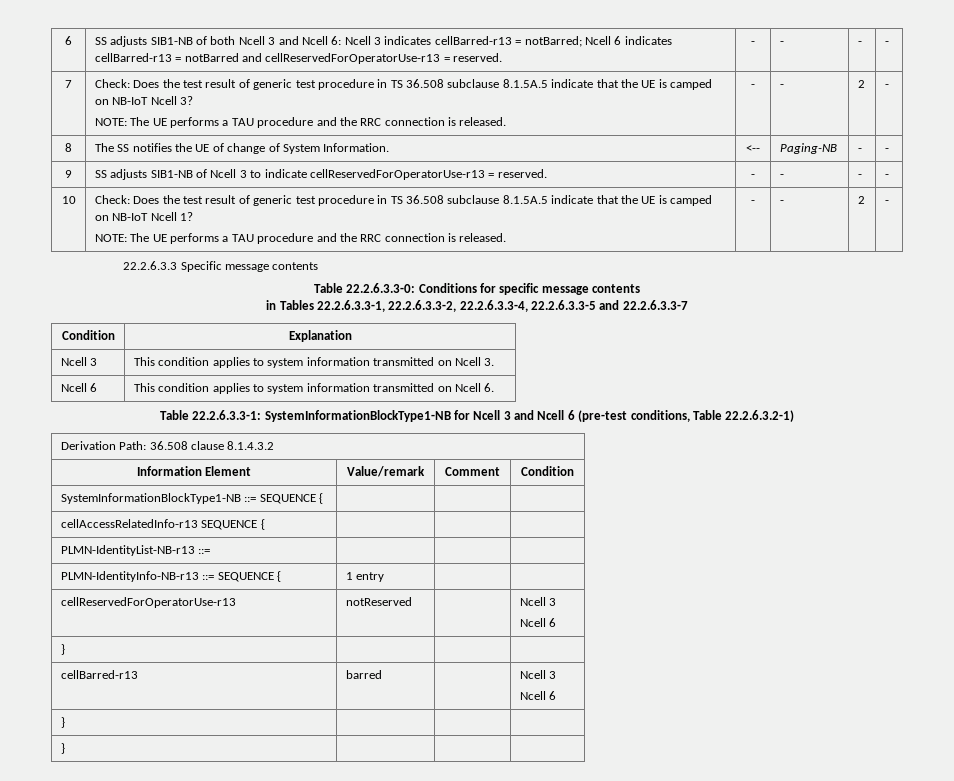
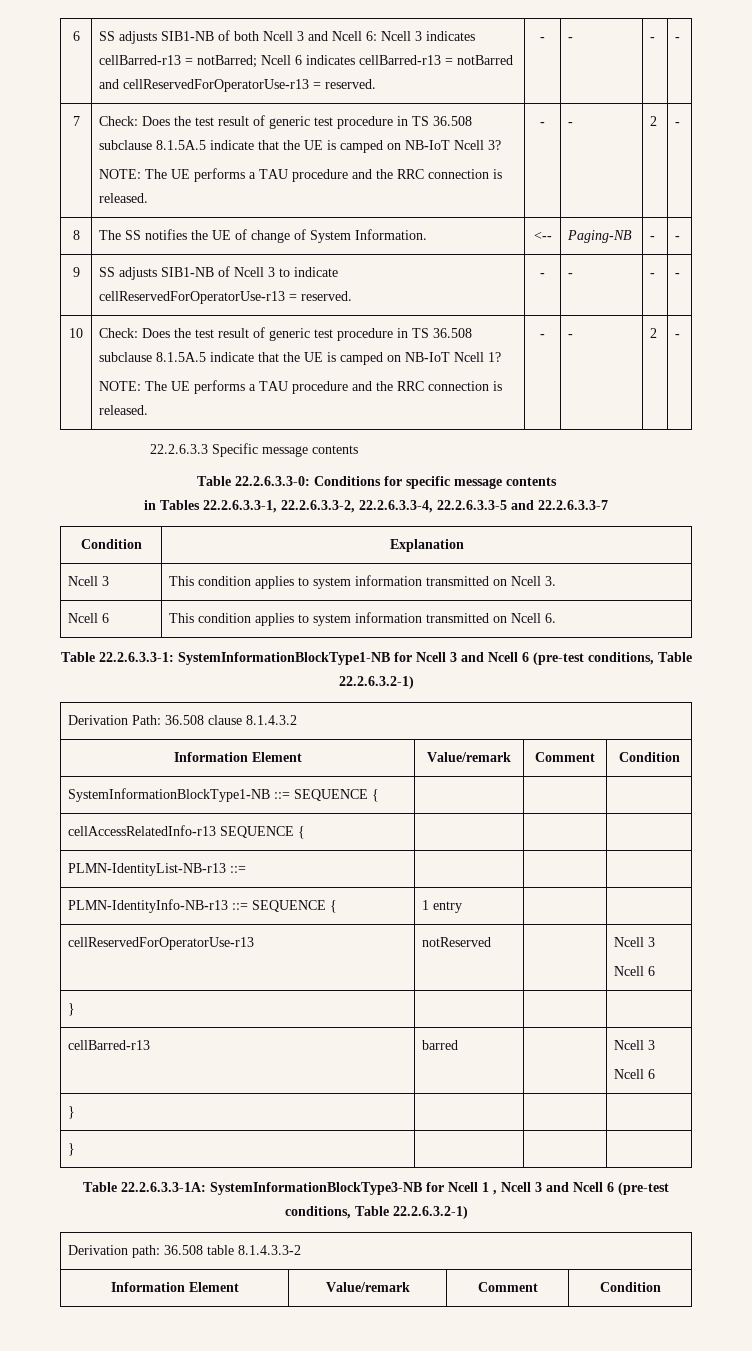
(65, 748) none -> [83,1182,669,1195] [284,1206,468,1219] [68,1245,302,1258] [110,1282,239,1292] [325,1282,410,1292] [477,1282,538,1292] [599,1282,661,1292] // Table 22.2.6.3.3-1A: SystemInformationBlockType3-NB for Ncell 1 , Ncell 3 and Ncell 6 (pre-test conditions, Table 22.2.6.3.2-1) // Derivation path: 36.508 table 8.1.4.3.3-2 // Information Element | Value/remark | Comment | Condition

